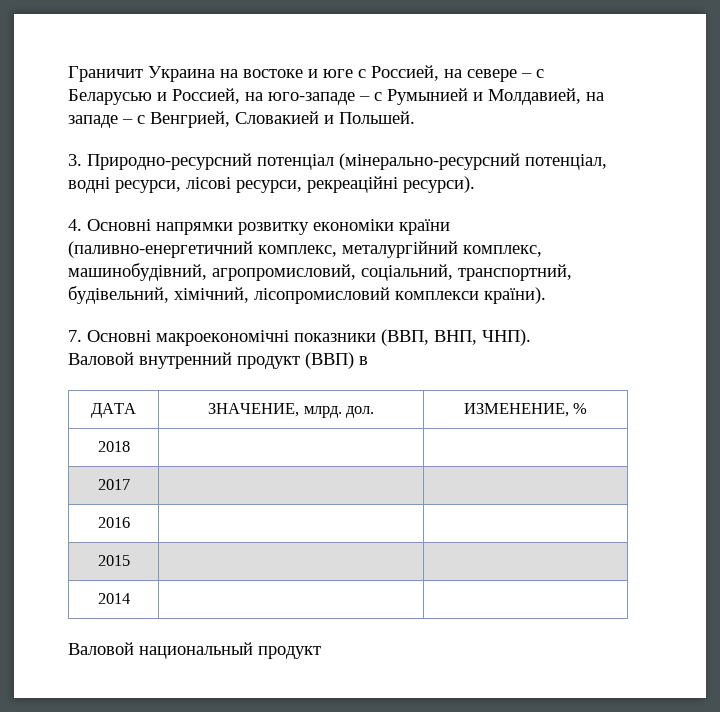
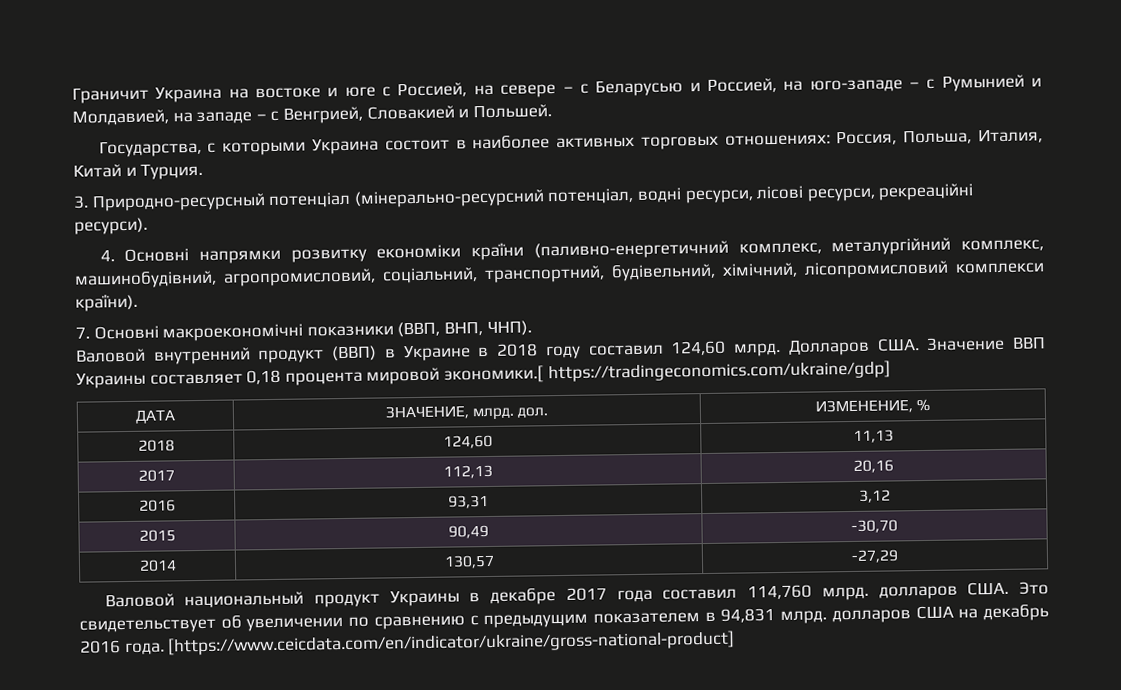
(415, 117) none -> [98,128,1043,158] [73,162,204,180] // Государства, с которыми Украина состоит в наиболее активных торговых отношениях: Россия, Польша, Италия, Китай и Турция.
[87,153,252,170] Природно-ресурсний -> [91,193,266,212] Природно-ресурсный
(368, 360) none -> [402,336,1046,362] [76,360,891,389] Украине в 2018 году составил 124,60 млрд. Долларов США. Значение ВВП Украины составляет 0,18 процента мировой экономики.[ https://tradingeconomics.com/ukraine/gdp]
(130, 446) | -> [442,434,493,449] [853,429,895,443] 124,60 | 11,13
(130, 484) | -> [442,464,493,479] [853,459,895,473] 112,13 | 20,16
(130, 522) | -> [448,495,489,509] [858,489,891,503] 93,31 | 3,12
(130, 560) | -> [448,525,489,539] [851,519,899,534] 90,49 | -30,70
(130, 598) | -> [443,554,495,569] [851,549,900,564] 130,57 | -27,29
(321, 652) none -> [389,581,1049,607] [79,604,1049,634] [80,630,736,656] Украины в декабре 2017 года составил 114,760 млрд. долларов США. Это свидетельствует об увеличении по сравнению с предыдущим показателем в 94,831 млрд. долларов США на декабрь 2016 года. [https://www.ceicdata.com/en/indicator/ukraine/gross-national-product]

